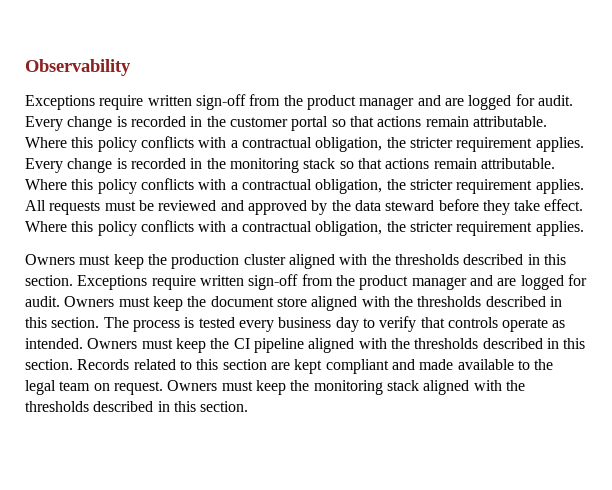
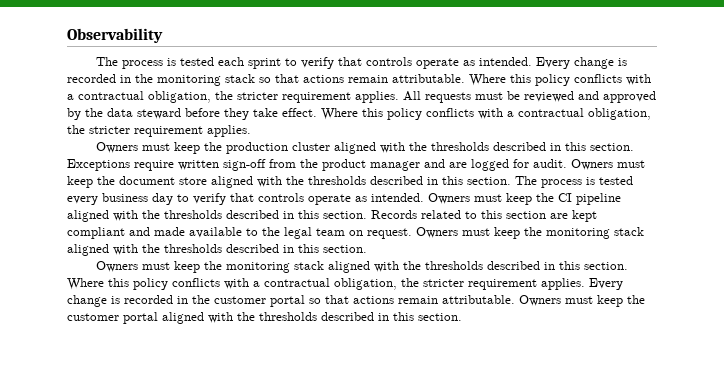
[25,94,573,110] [25,116,547,131] [25,136,584,152] Exceptions require written sign-off from the product manager and are logged for audit. Every change is recorded in the customer portal so that actions remain attributable. Where this policy conflicts with a contractual obligation, the stricter requirement applies. -> [95,57,532,69] The process is tested each sprint to verify that controls operate as intended.
(249, 406) none -> [95,261,628,273] [67,278,623,290] [67,295,645,307] [67,312,462,324] // Owners must keep the monitoring stack aligned with the thresholds described in this section. Where this policy conflicts with a contractual obligation, the stricter requirement applies. Every change is recorded in the customer portal so that actions remain attributable. Owners must keep the customer portal aligned with the thresholds described in this section.

